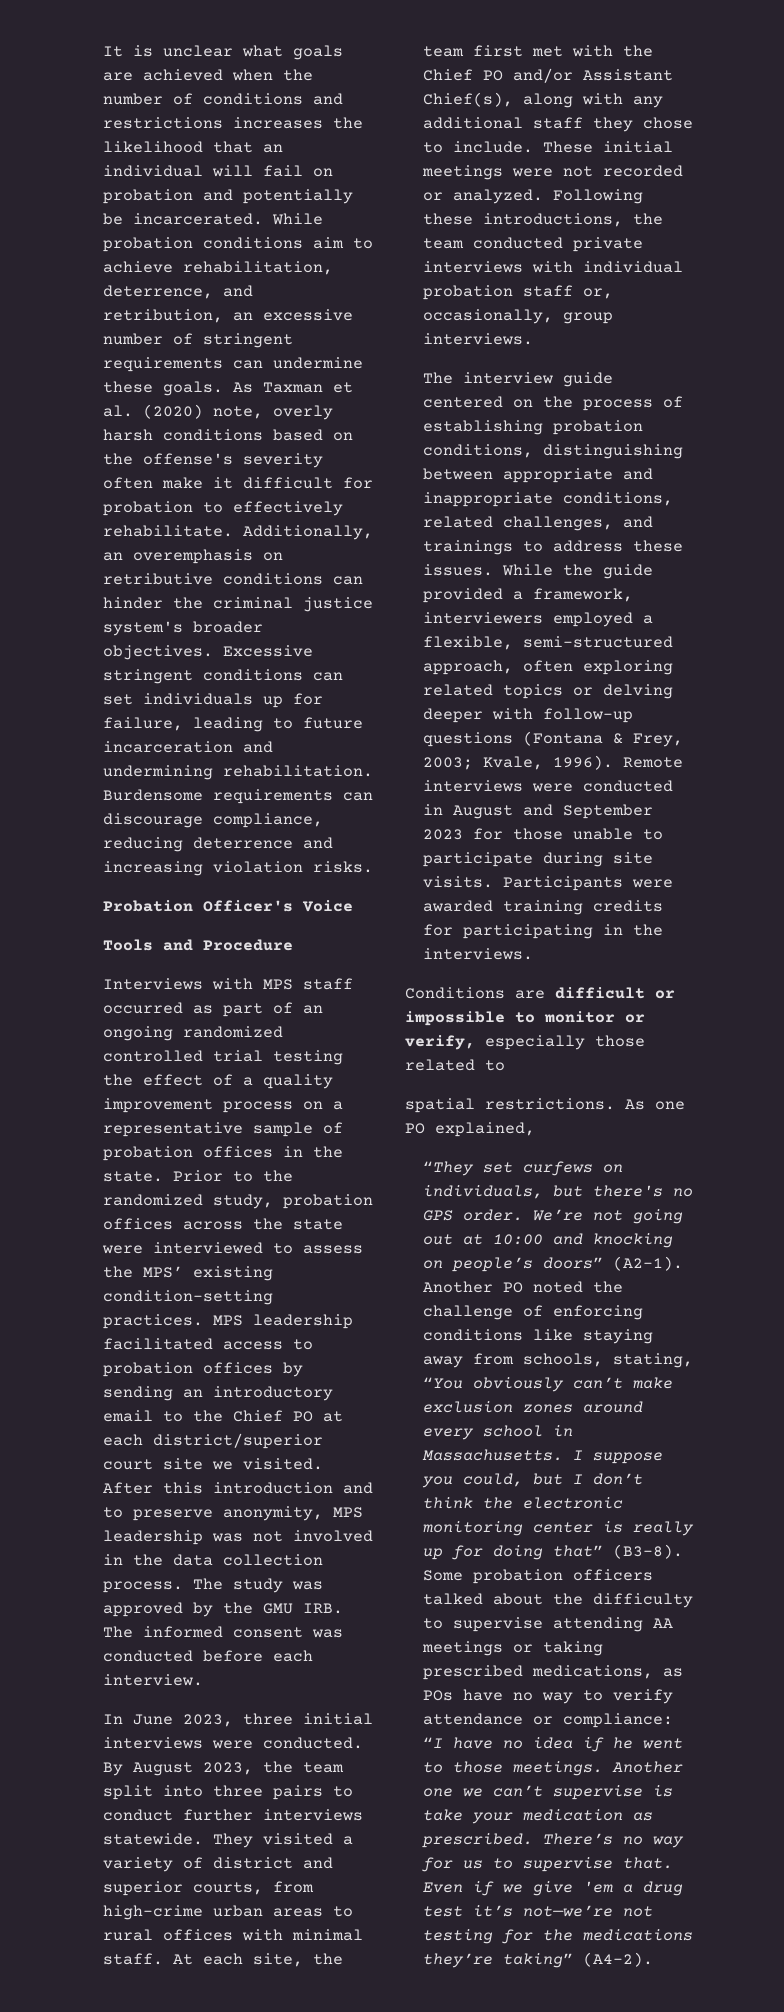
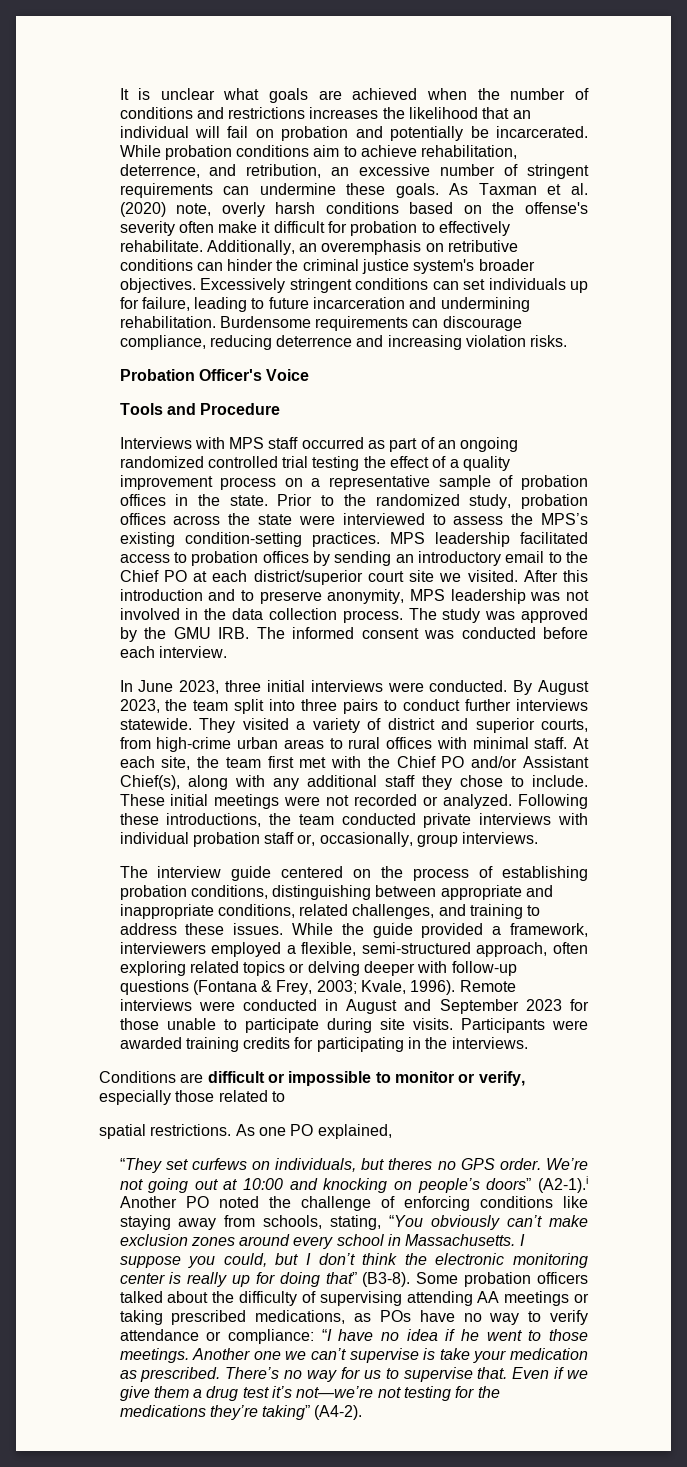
[223,645,314,657] Excessive -> [200,278,286,293] Excessively
[143,1266,184,1278] MPS’ -> [541,513,588,525] MPS’s
[423,540,514,555] trainings -> [470,904,524,919] training
[593,1185,664,1197] there's -> [388,1158,433,1170] theres
[613,1256,684,1271] (A2-1). -> [538,1176,589,1193] (A2-1).i
[423,1617,544,1632] to supervise -> [301,1291,402,1306] of supervising
[583,1881,614,1893] 'em -> [153,1386,189,1398] them

